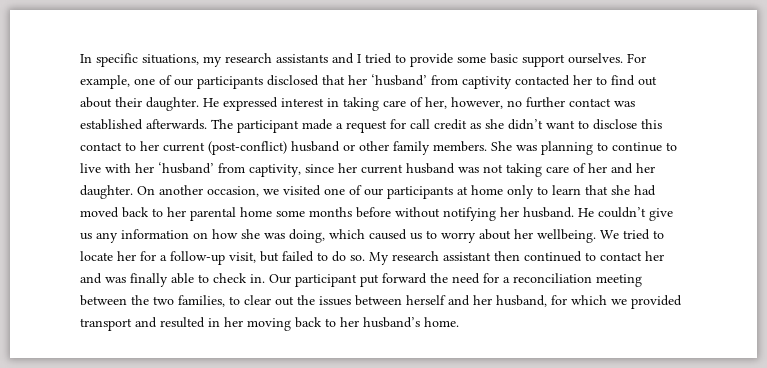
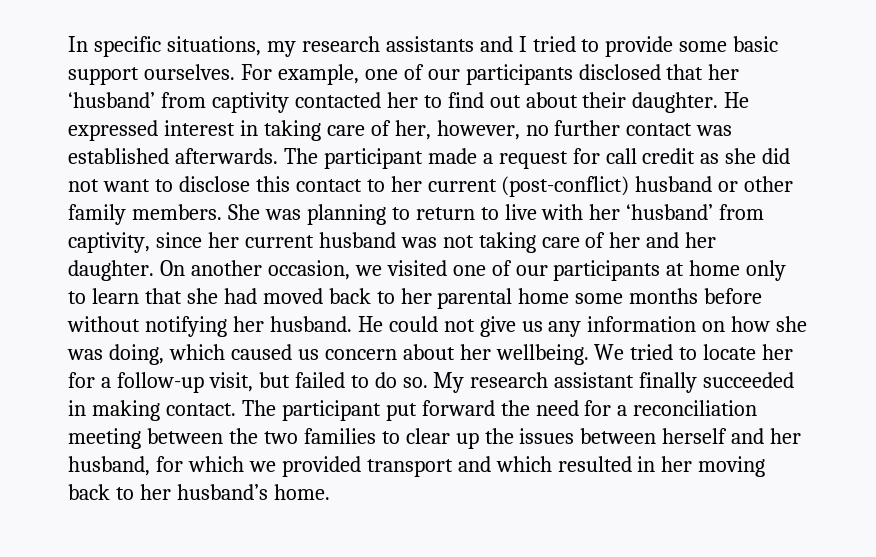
[508,119,543,130] didn’t -> [762,148,791,164] [68,179,99,192] did not
[612,142,662,152] continue -> [415,207,475,220] return
[598,207,646,218] couldn’t -> [388,316,475,332] could not
[426,230,476,243] to worry -> [324,349,397,360] concern
[494,251,664,262] [80,273,291,287] then continued to contact her and was finally able to check in. Our -> [639,372,795,393] [68,400,276,421] finally succeeded in making contact. The
[178,295,225,307] families, -> [303,428,376,444] families
[275,296,294,306] out -> [455,432,479,449] up
(157, 322) none -> [495,456,552,472] which

